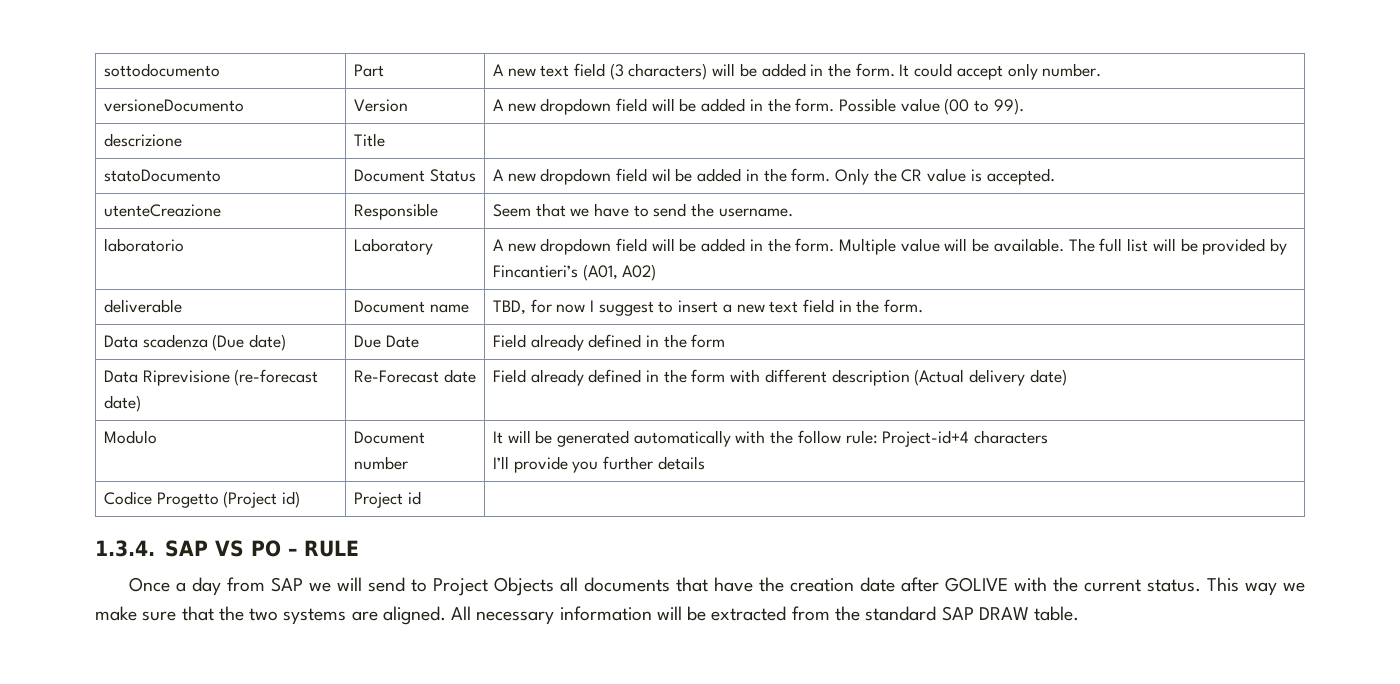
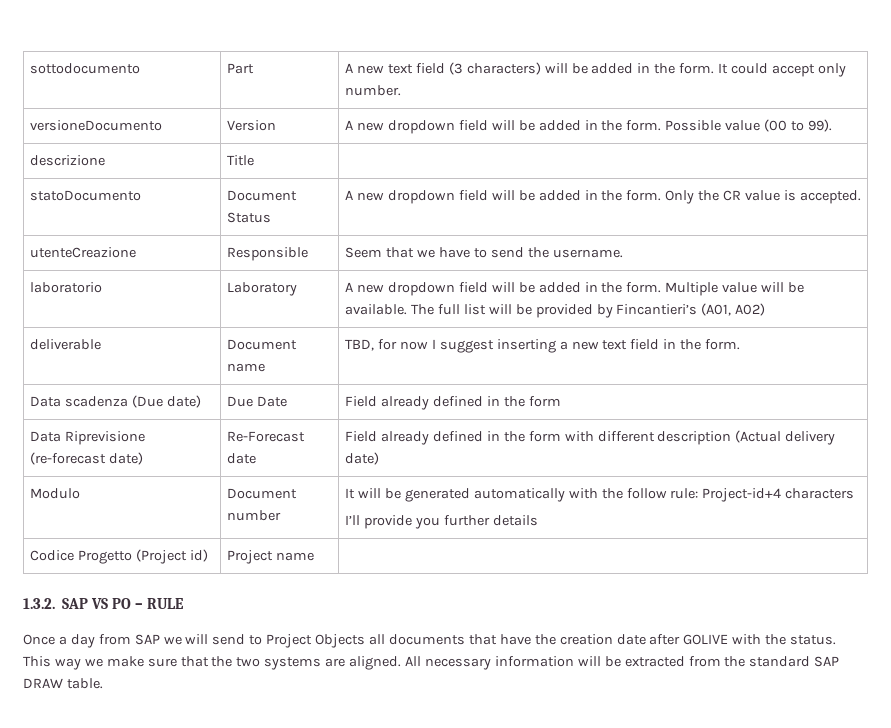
[651,168,671,181] wil -> [491,190,515,200] will
[658,300,719,313] to insert -> [496,339,556,353] inserting
[407,491,421,505] [95,540,155,557] id | // 1.3.4. -> [276,552,315,561] [23,598,55,609] name | // 1.3.2.
[1084,579,1142,592] current -> (787, 639) none

